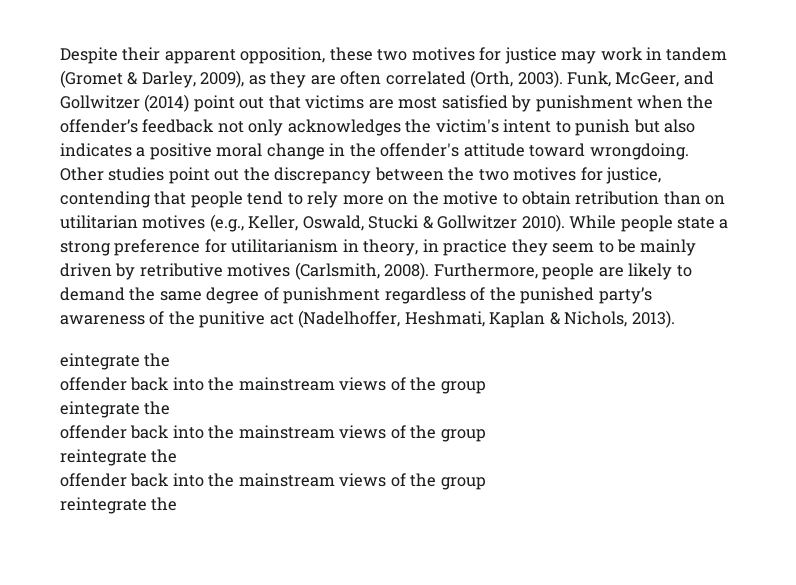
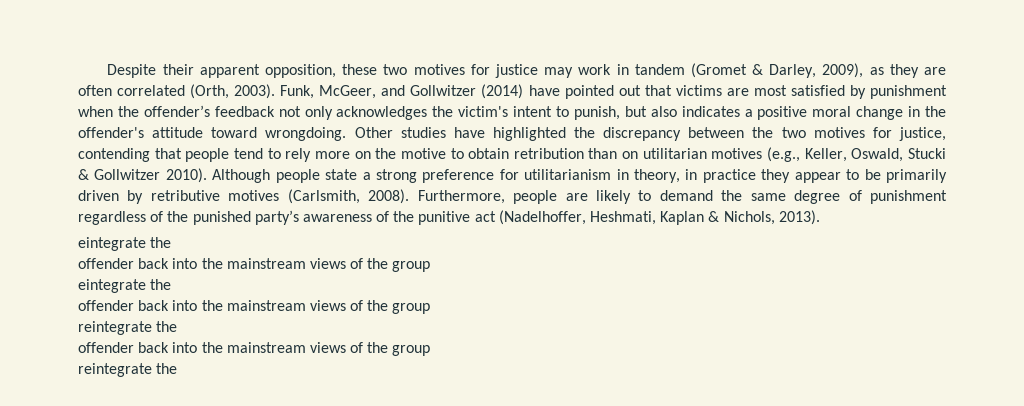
[193,95,235,112] point -> [528,85,614,99] have pointed
[575,119,631,136] punish -> [573,106,620,120] punish,
[168,167,240,184] point out -> [453,127,566,141] have highlighted
[569,215,617,229] While -> [212,169,271,183] Although
[552,243,595,253] seem -> [794,172,841,183] appear
[640,239,697,256] mainly -> [886,169,948,183] primarily

